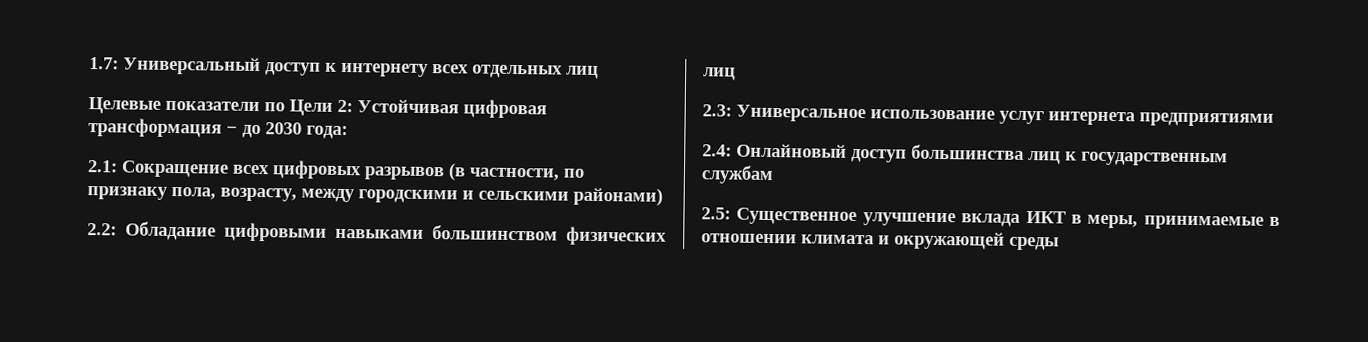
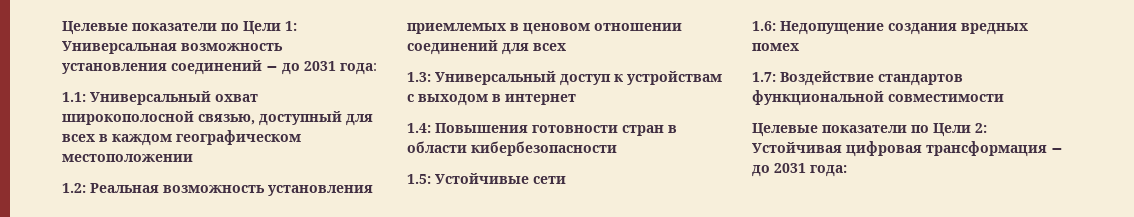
[89,56,599,79] 1.7: Универсальный доступ к интернету всех отдельных лиц -> [62,21,297,35] [62,41,283,54] [62,60,377,75] [62,91,258,105] [62,111,373,126] [62,130,301,146] [62,154,193,162] [62,183,373,196] [407,23,682,35] [407,40,566,55] [407,71,722,86] [407,94,576,106] [407,123,677,136] [407,141,617,156] [407,173,566,184] [752,21,1028,35] [752,43,799,51] [752,71,963,86] [752,90,1004,106] Целевые показатели по Цели 1: Универсальная возможность установления соединений − до 2031 года: // 1.1: Универсальный охват широкополосной связью, доступный для всех в каждом географическом местоположении // 1.2: Реальная возможность установления приемлемых в ценовом отношении соединений для всех // 1.3: Универсальный доступ к устройствам с выходом в интернет // 1.4: Повышения готовности стран в области кибербезопасности // 1.5: Устойчивые сети // 1.6: Недопущение создания вредных помех // 1.7: Воздействие стандартов функциональной совместимости
[265,122,348,140] [87,160,585,181] [87,186,663,206] [87,221,667,246] [703,67,736,81] [702,104,1274,127] [702,143,1228,167] [701,165,774,185] [701,207,1280,230] [701,231,1059,251] 2030 года: // 2.1: Сокращение всех цифровых разрывов (в частности, по признаку пола, возрасту, между городскими и сельскими районами) // 2.2: Обладание цифровыми навыками большинством физических лиц // 2.3: Универсальное использование услуг интернета предприятиями // 2.4: Онлайновый доступ большинства лиц к государственным службам // 2.5: Существенное улучшение вклада ИКТ в меры, принимаемые в отношении климата и окружающей среды -> [774,163,847,177] 2031 года:

